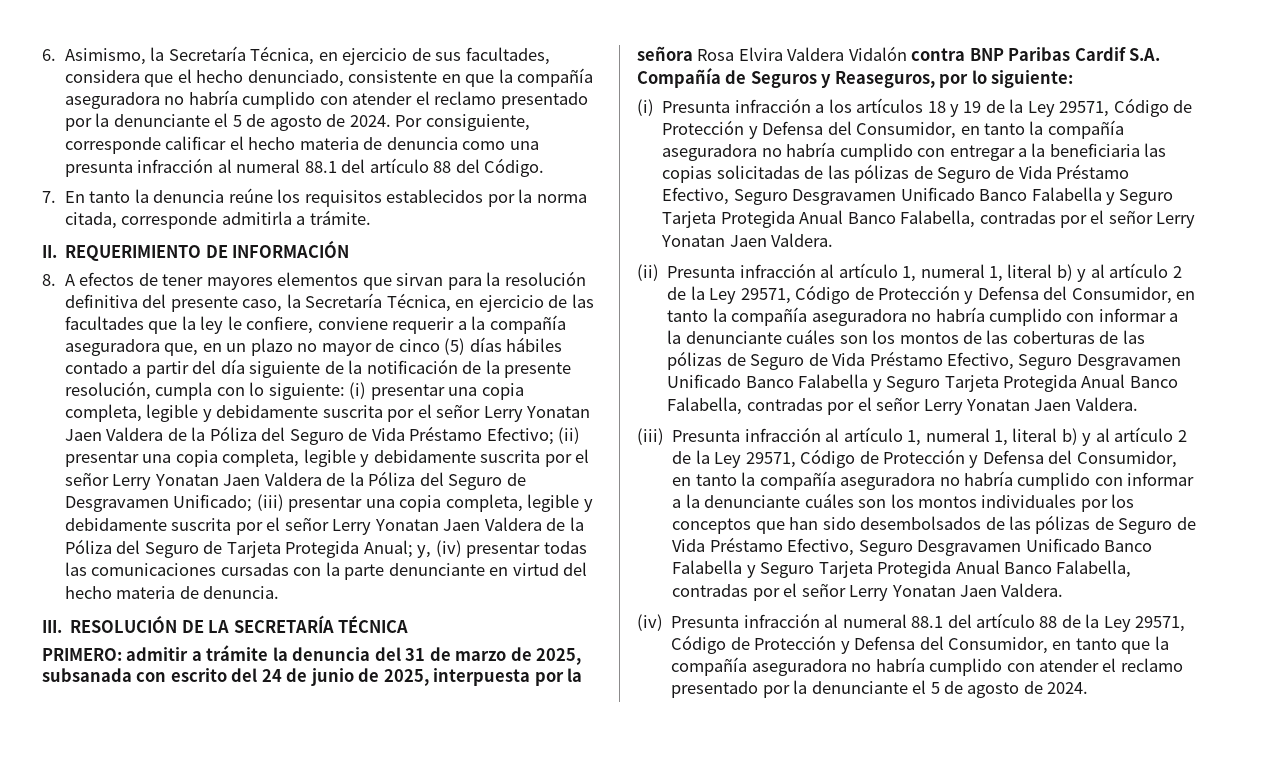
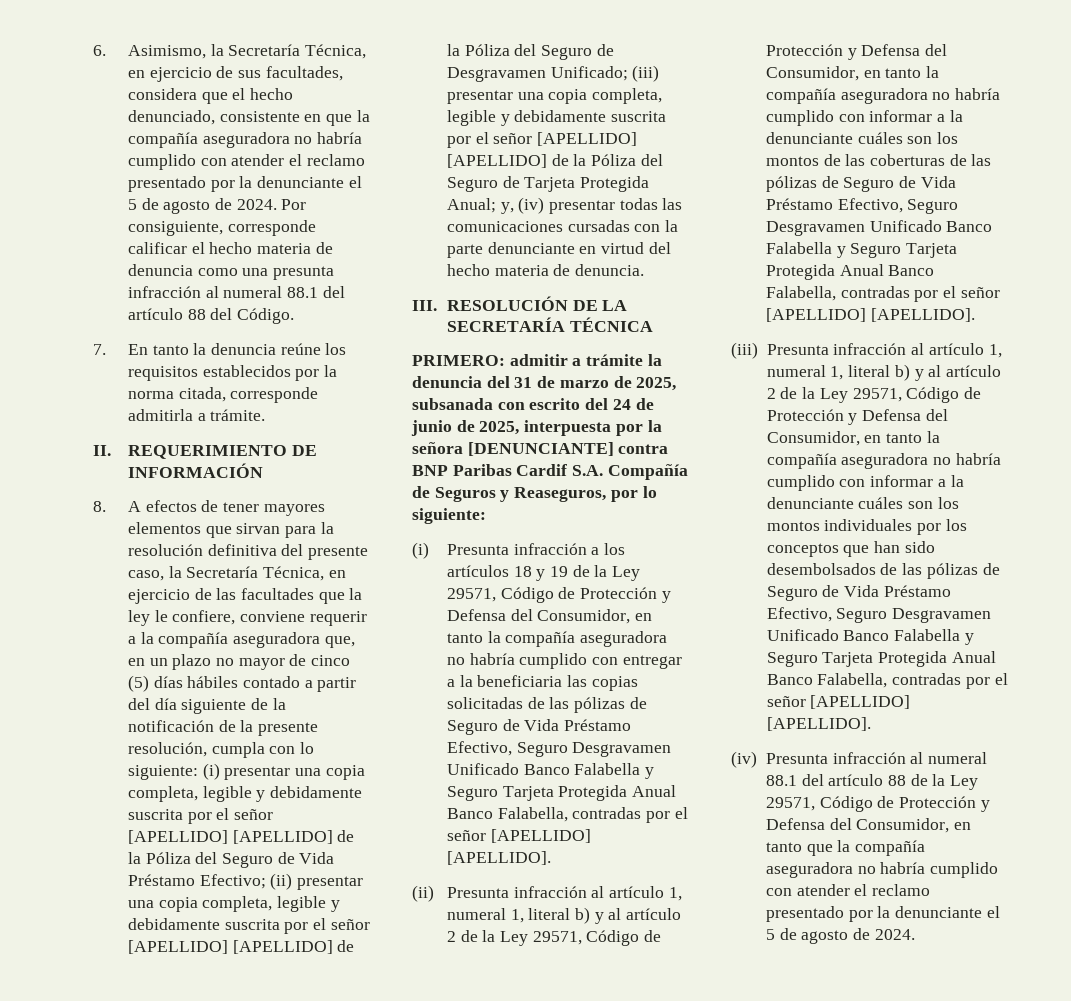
[483,406,591,422] [64,427,164,441] Lerry Yonatan Jaen Valdera -> [127,830,333,844] [APELLIDO] [APELLIDO]
[112,472,322,490] Lerry Yonatan Jaen Valdera -> [127,940,333,954] [APELLIDO] [APELLIDO]
[332,517,542,535] Lerry Yonatan Jaen Valdera -> [537,132,638,146] [446,154,547,168] [APELLIDO] [APELLIDO]
[697,46,907,61] Rosa Elvira Valdera Vidalón -> [467,442,614,456] [DENUNCIANTE]
[1156,212,1196,228] [661,233,834,247] Lerry Yonatan Jaen Valdera. -> [490,829,591,843] [446,851,551,865] [APELLIDO] [APELLIDO].
[923,397,1138,415] Lerry Yonatan Jaen Valdera. -> [765,308,975,322] [APELLIDO] [APELLIDO].
[849,583,1064,601] Lerry Yonatan Jaen Valdera. -> [810,695,911,709] [766,717,871,731] [APELLIDO] [APELLIDO].

